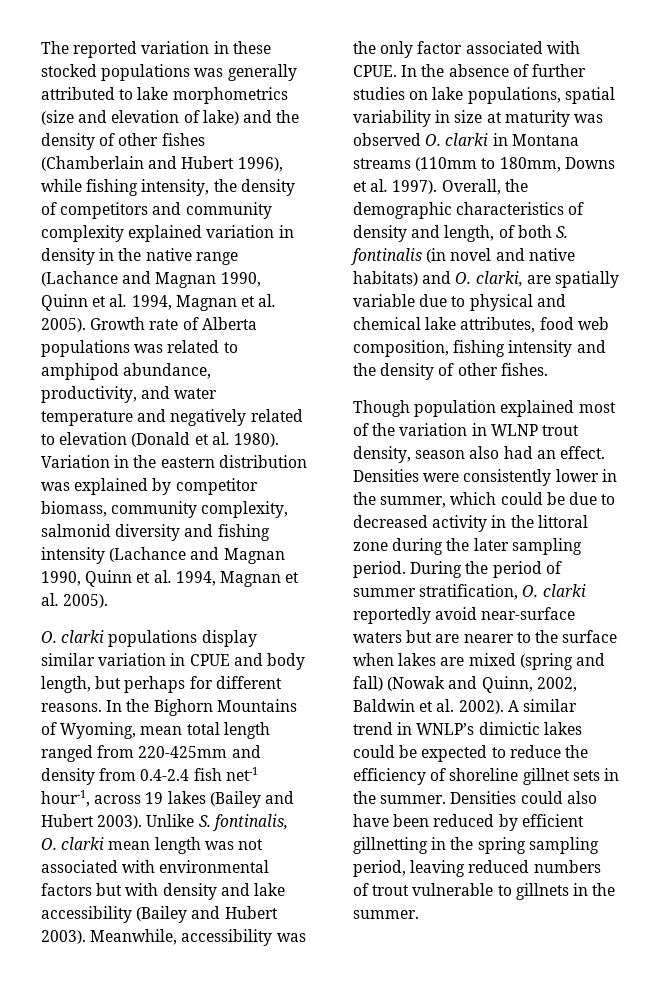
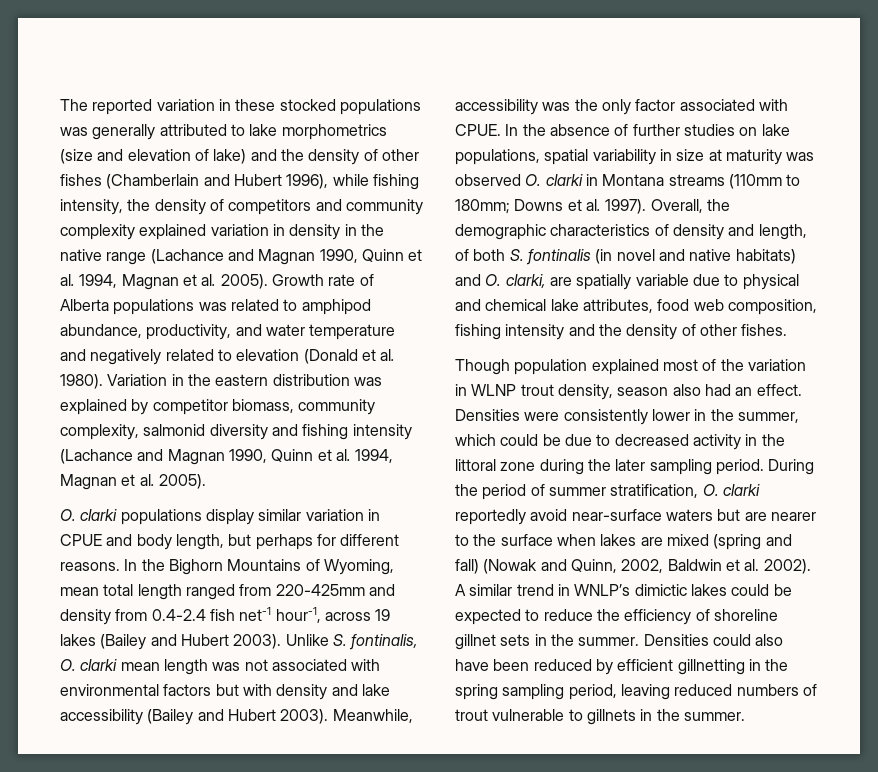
[499,157,561,172] 180mm, -> [455,199,510,214] 180mm;

